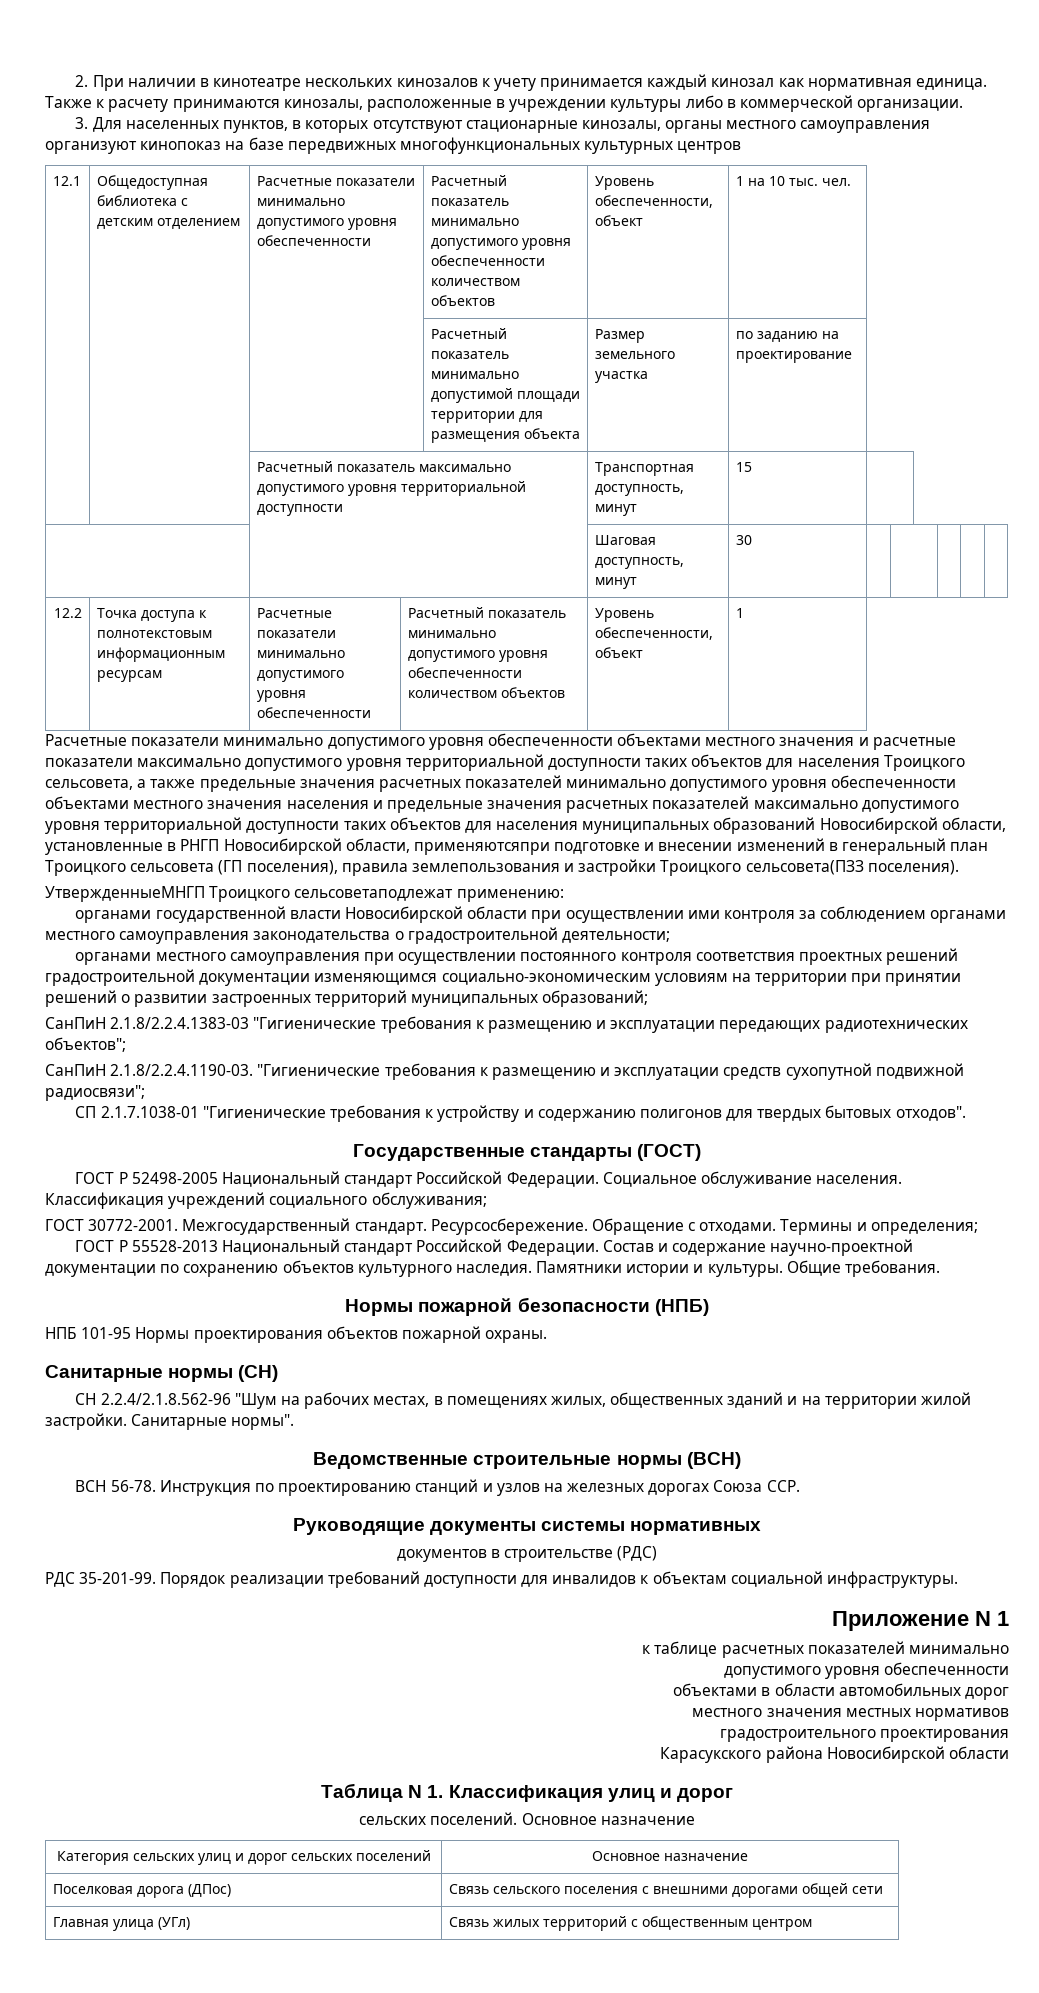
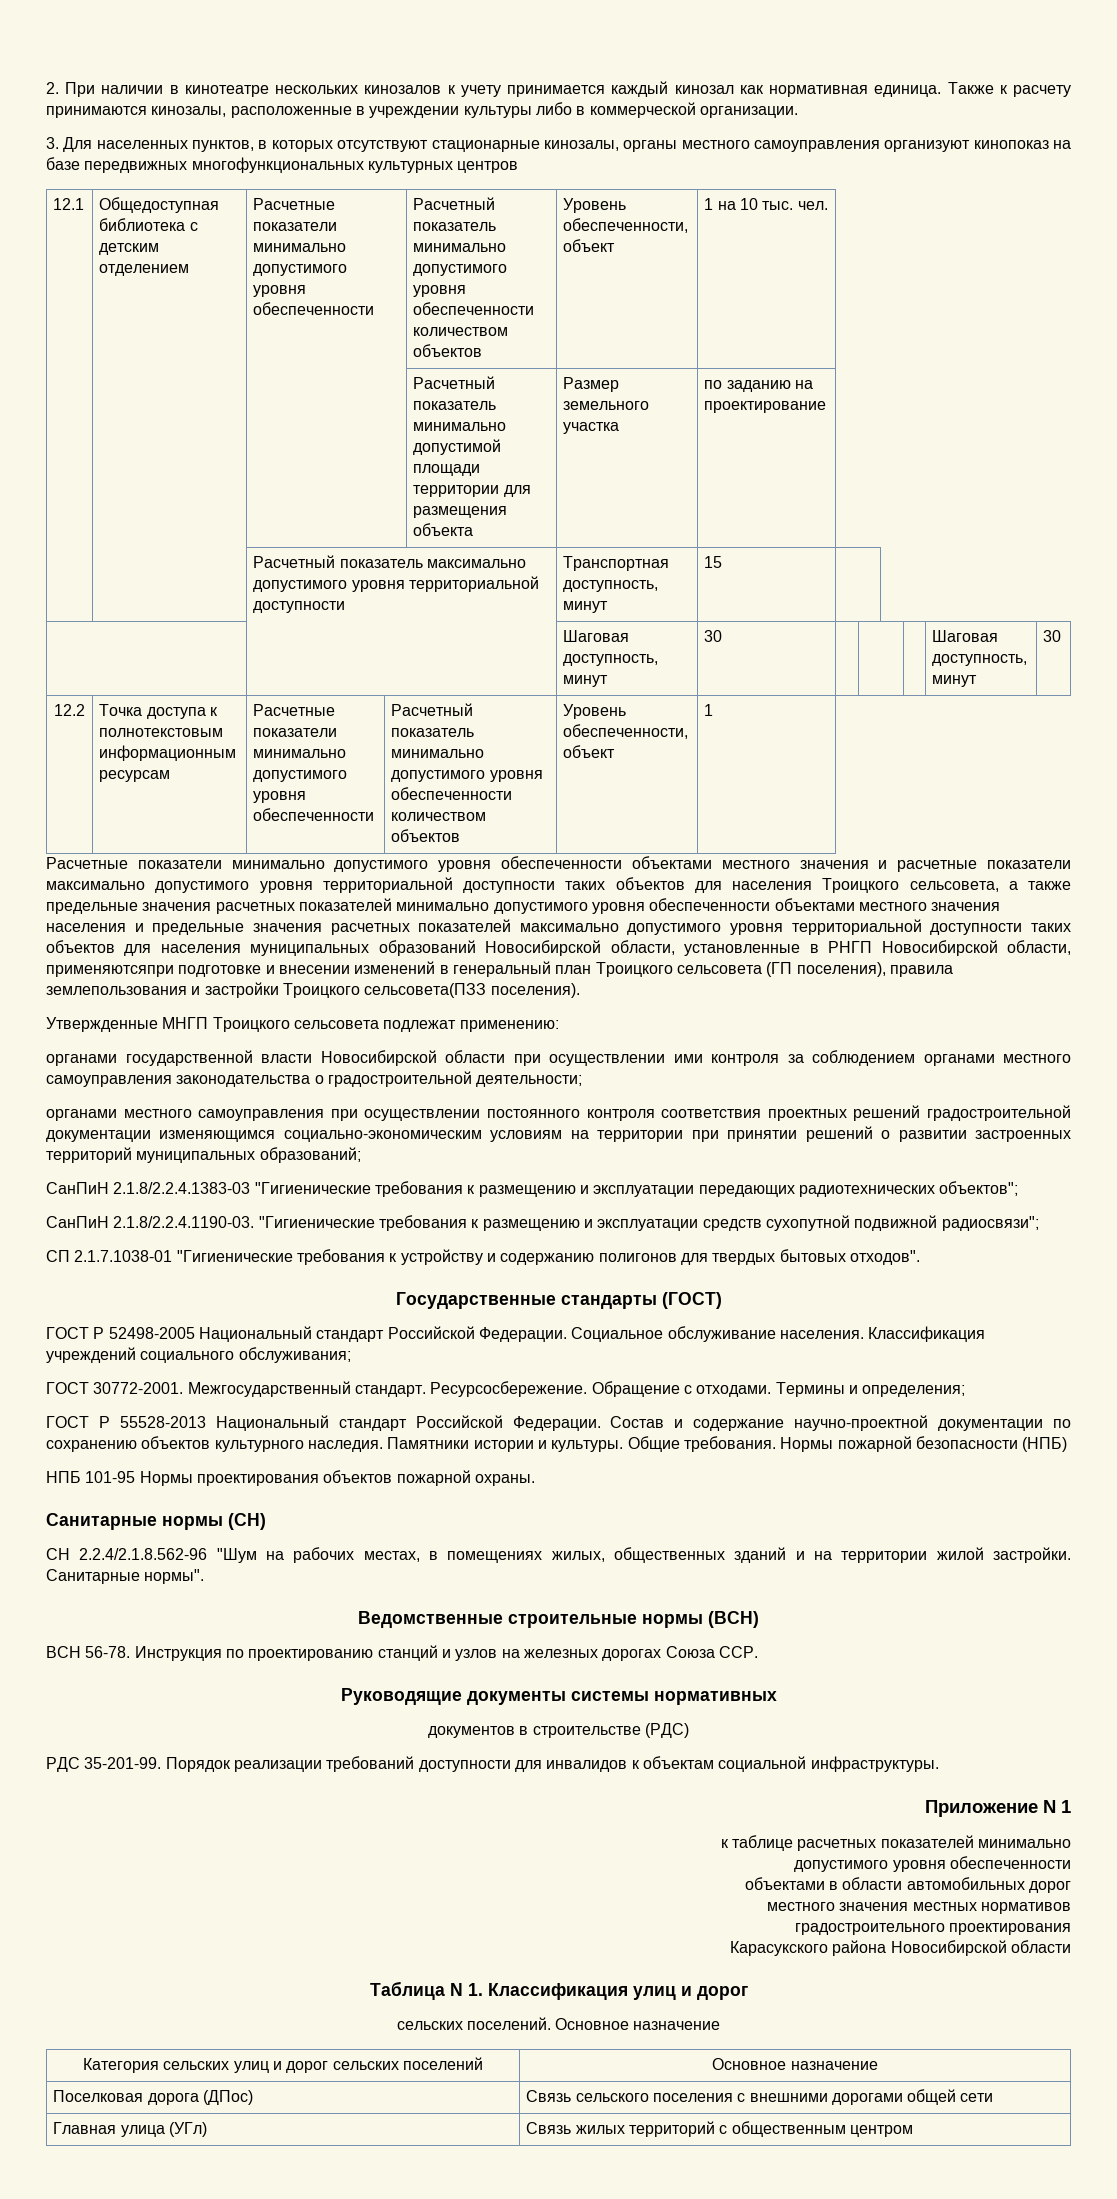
(752, 540) | -> [932,630,999,642] [932,654,1028,666] [932,675,978,687] [1043,630,1062,642] Шаговая доступность, минут | 30
[45,886,454,902] УтвержденныеМНГП Троицкого сельсоветаподлежат -> [46,1017,457,1032] Утвержденные МНГП Троицкого сельсовета подлежат
(941, 1268) // -> (776, 1444) none

